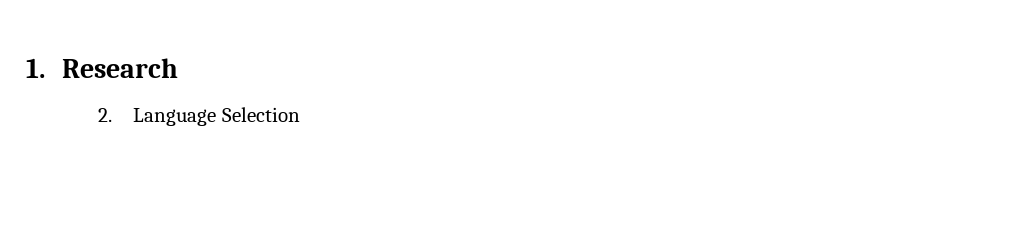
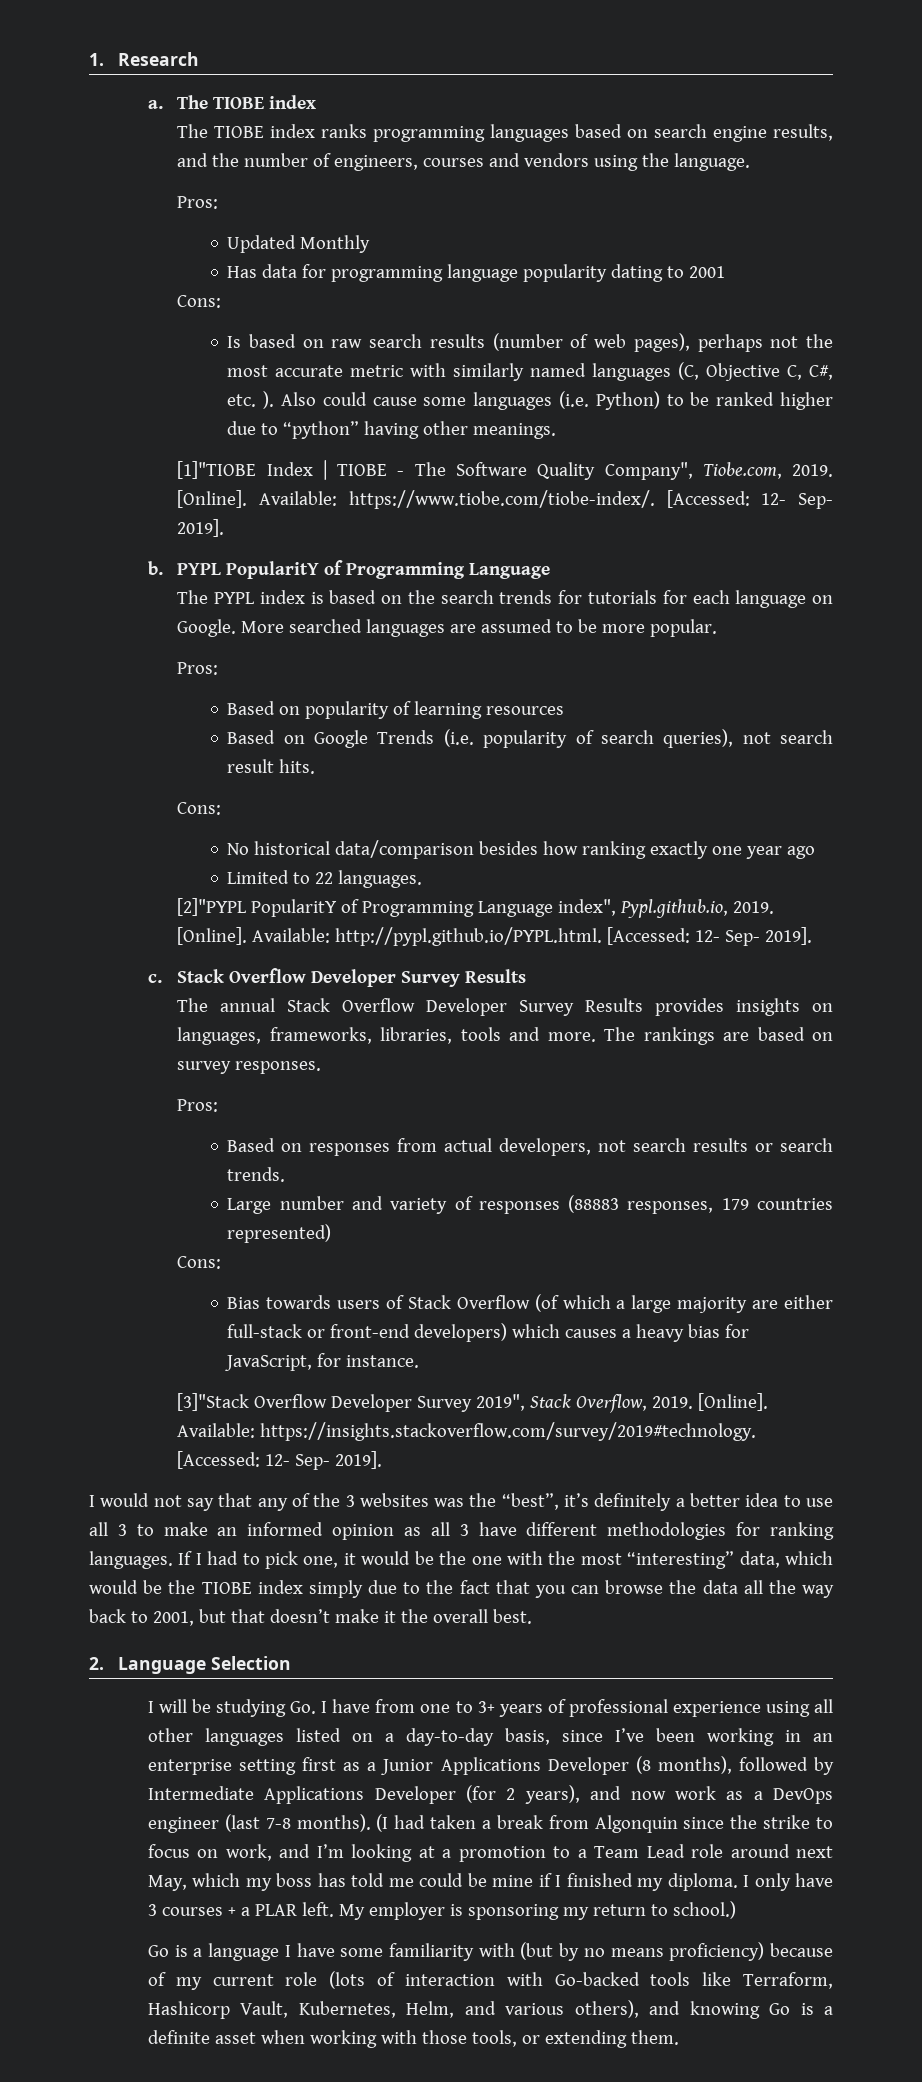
[97,107,300,126] 2. Language Selection -> [147,95,317,109] [177,124,833,142] [177,153,751,171] [177,196,219,209] [227,235,371,253] [227,264,726,282] [177,295,222,308] [227,333,833,352] [227,362,834,381] [227,391,833,410] [227,421,557,439] [177,460,833,480] [177,490,833,509] [177,519,225,537] [147,560,551,579] [177,590,833,608] [177,619,718,637] [177,662,219,675] [227,701,565,719] [227,729,833,748] [227,759,316,774] [177,802,222,815] [227,840,816,859] [227,870,423,888] [177,898,775,918] [177,927,813,946] [147,968,527,987] [177,998,833,1016] [177,1027,833,1045] [177,1061,322,1074] [177,1099,219,1112] [227,1138,834,1156] [227,1167,286,1182] [227,1195,834,1214] [227,1224,332,1243] [177,1256,222,1269] [227,1294,833,1313] [227,1323,750,1342] [225,1353,420,1371] [177,1393,769,1413] [177,1422,757,1441] [177,1451,383,1470] [89,1493,833,1511] [89,1522,834,1540] [89,1551,834,1569] [89,1580,834,1598] [89,1609,532,1626] [89,1656,292,1674] [147,1699,833,1717] [147,1728,833,1746] [147,1756,834,1775] [147,1785,833,1804] [147,1814,833,1833] [147,1844,834,1862] [147,1873,833,1891] [147,1901,736,1920] [147,1942,834,1961] [147,1971,834,1990] [147,2000,833,2019] [147,2030,679,2048] a. The TIOBE index // The TIOBE index ranks programming languages based on search engine results, and the number of engineers, courses and vendors using the language. // Pros: // Updated Monthly // Has data for programming language popularity dating to 2001 // Cons: // Is based on raw search results (number of web pages), perhaps not the most accurate metric with similarly named languages (C, Objective C, C#, etc. ). Also could cause some languages (i.e. Python) to be ranked higher due to “python” having other meanings. // [1]"TIOBE Index | TIOBE - The Software Quality Company", Tiobe.com, 2019. [Online]. Available: https://www.tiobe.com/tiobe-index/. [Accessed: 12- Sep- 2019]. // b. PYPL PopularitY of Programming Language // The PYPL index is based on the search trends for tutorials for each language on Google. More searched languages are assumed to be more popular. // Pros: // Based on popularity of learning resources // Based on Google Trends (i.e. popularity of search queries), not search result hits. // Cons: // No historical data/comparison besides how ranking exactly one year ago // Limited to 22 languages. // [2]"PYPL PopularitY of Programming Language index", Pypl.github.io, 2019. [Online]. Available: http://pypl.github.io/PYPL.html. [Accessed: 12- Sep- 2019]. // c. Stack Overflow Developer Survey Results // The annual Stack Overflow Developer Survey Results provides insights on languages, frameworks, libraries, tools and more. The rankings are based on survey responses. // Pros: // Based on responses from actual developers, not search results or search trends. // Large number and variety of responses (88883 responses, 179 countries represented) // Cons: // Bias towards users of Stack Overflow (of which a large majority are either full-stack or front-end developers) which causes a heavy bias for JavaScript, for instance. // [3]"Stack Overflow Developer Survey 2019", Stack Overflow, 2019. [Online]. Available: https://insights.stackoverflow.com/survey/2019#technology. [Accessed: 12- Sep- 2019]. // I would not say that any of the 3 websites was the “best”, it’s definitely a better idea to use all 3 to make an informed opinion as all 3 have different methodologies for ranking languages. If I had to pick one, it would be the one with the most “interesting” data, which would be the TIOBE index simply due to the fact that you can browse the data all the way back to 2001, but that doesn’t make it the overall best. // 2. Language Selection // I will be studying Go. I have from one to 3+ years of professional experience using all other languages listed on a day-to-day basis, since I’ve been working in an enterprise setting first as a Junior Applications Developer (8 months), followed by Intermediate Applications Developer (for 2 years), and now work as a DevOps engineer (last 7-8 months). (I had taken a break from Algonquin since the strike to focus on work, and I’m looking at a promotion to a Team Lead role around next May, which my boss has told me could be mine if I finished my diploma. I only have 3 courses + a PLAR left. My employer is sponsoring my return to school.) // Go is a language I have some familiarity with (but by no means proficiency) because of my current role (lots of interaction with Go-backed tools like Terraform, Hashicorp Vault, Kubernetes, Helm, and various others), and knowing Go is a definite asset when working with those tools, or extending them.

